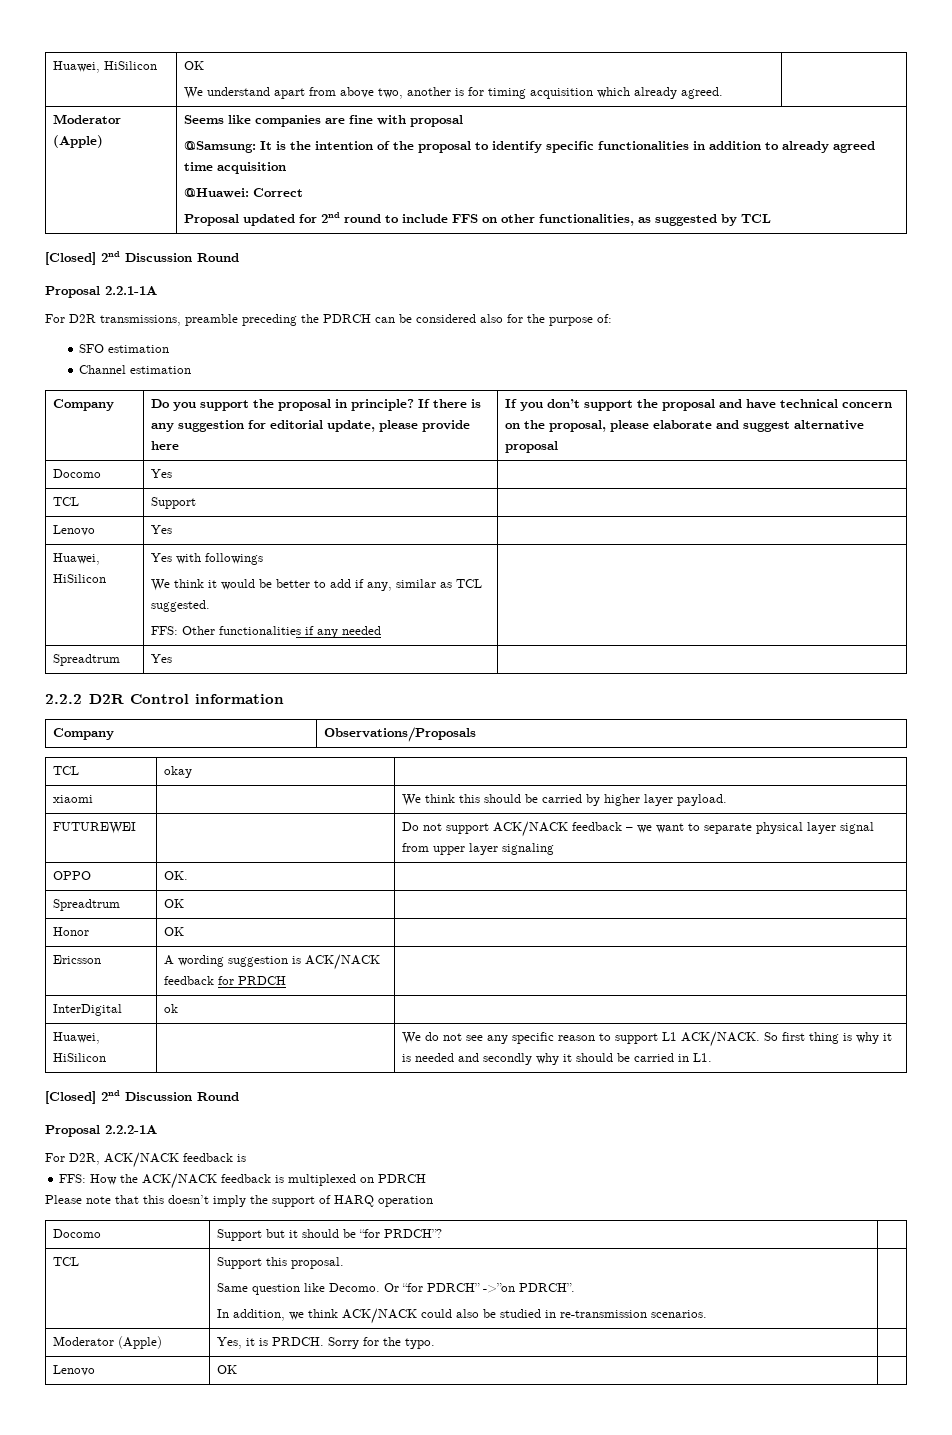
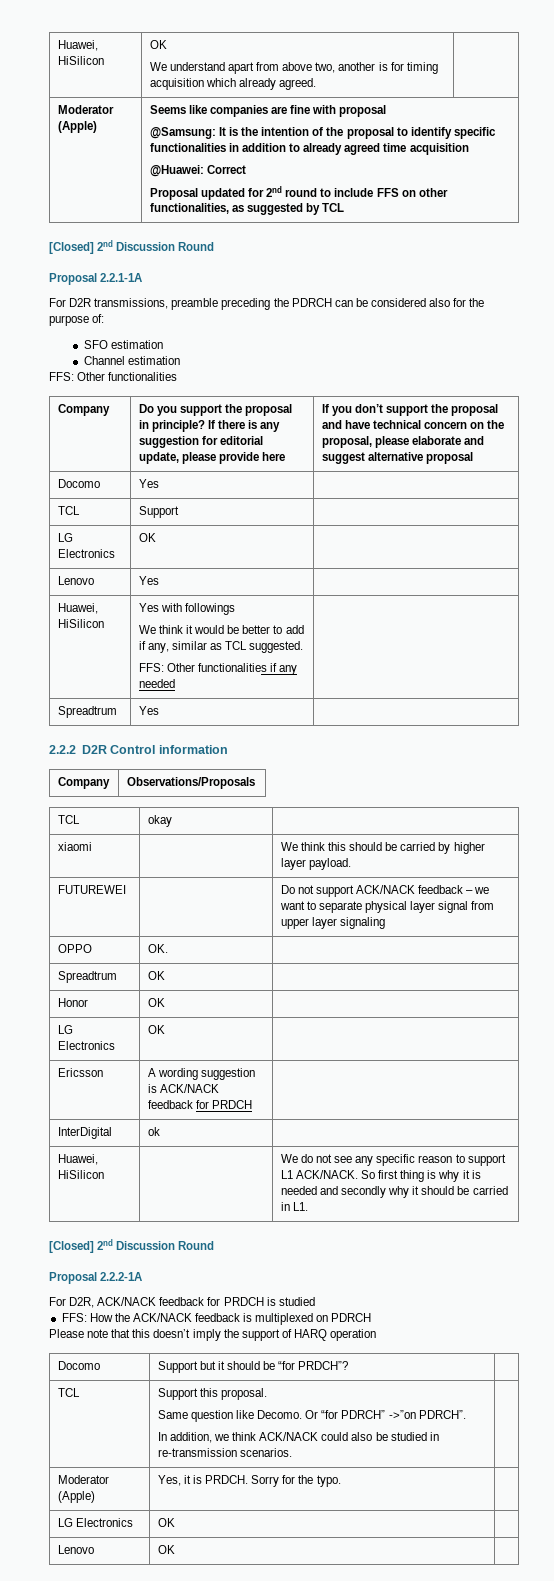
(192, 370) none -> [49,372,178,381] // FFS: Other functionalities
(196, 503) none -> [57,533,73,542] [57,549,115,558] [138,533,156,542] // LG Electronics | OK |
(184, 931) none -> [57,1025,73,1034] [57,1041,115,1050] [147,1025,165,1034] // LG Electronics | OK |
[237,1154,246,1162] is -> [207,1297,315,1306] for PRDCH is studied
(435, 1343) none -> [57,1518,133,1527] [157,1518,175,1527] // LG Electronics | OK |

